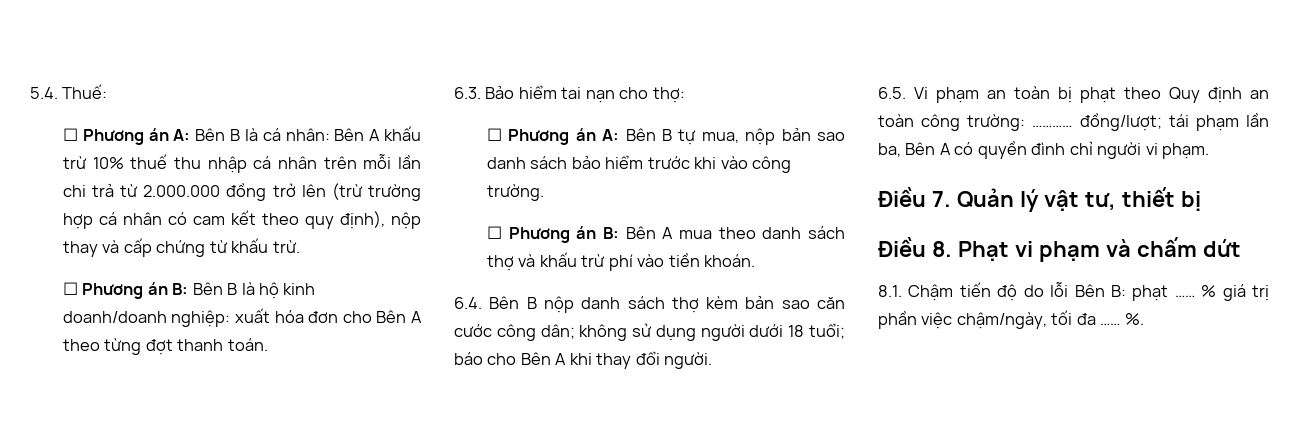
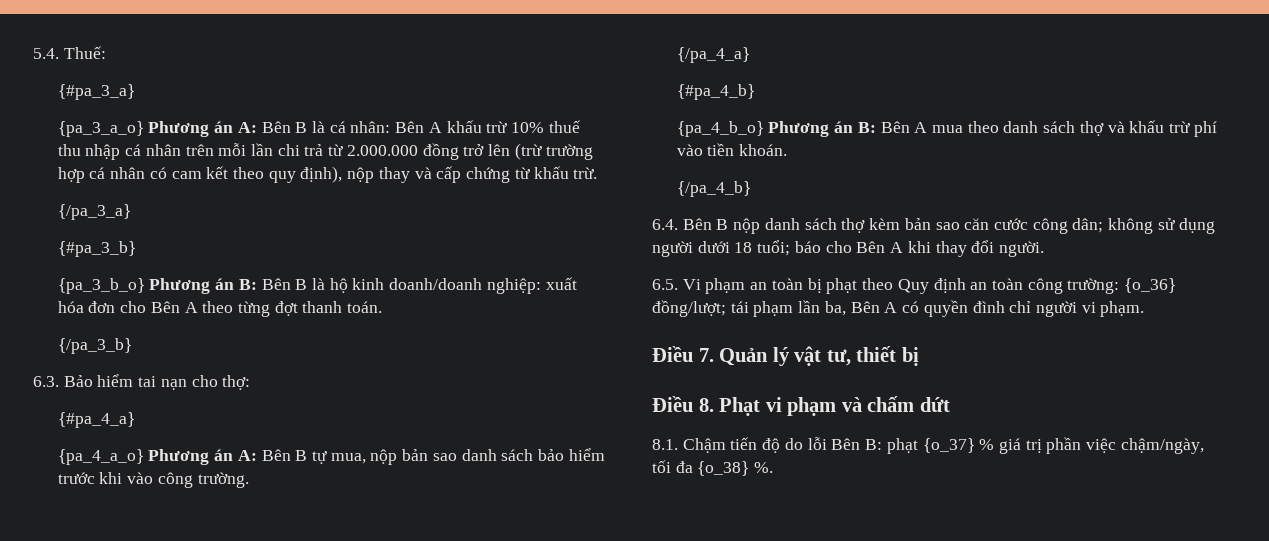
[62,128,78,141] ☐ -> [57,84,135,100] [57,121,144,137] {#pa_3_a} // {pa_3_a_o}
[62,282,78,295] ☐ -> [57,204,131,220] [57,241,136,257] [57,278,145,294] {/pa_3_a} // {#pa_3_b} // {pa_3_b_o}
(268, 344) none -> [57,338,132,354] // {/pa_3_b}
[486,128,502,141] ☐ -> [57,412,135,428] [57,449,144,465] {#pa_4_a} // {pa_4_a_o}
[486,226,502,239] ☐ -> [676,47,750,63] [676,84,755,100] [676,121,764,137] {/pa_4_a} // {#pa_4_b} // {pa_4_b_o}
(756, 260) none -> [676,181,751,197] // {/pa_4_b}
[1032,125,1073,127] ………… -> [1124,278,1177,293] {o_36}
[1174,295,1195,297] …… -> [922,438,975,453] {o_37}
[1100,323,1121,325] …… -> [697,461,750,476] {o_38}

